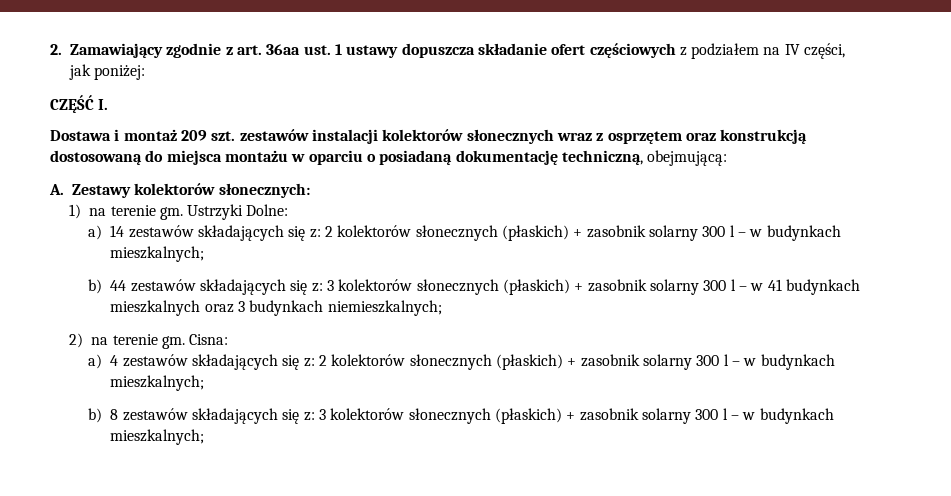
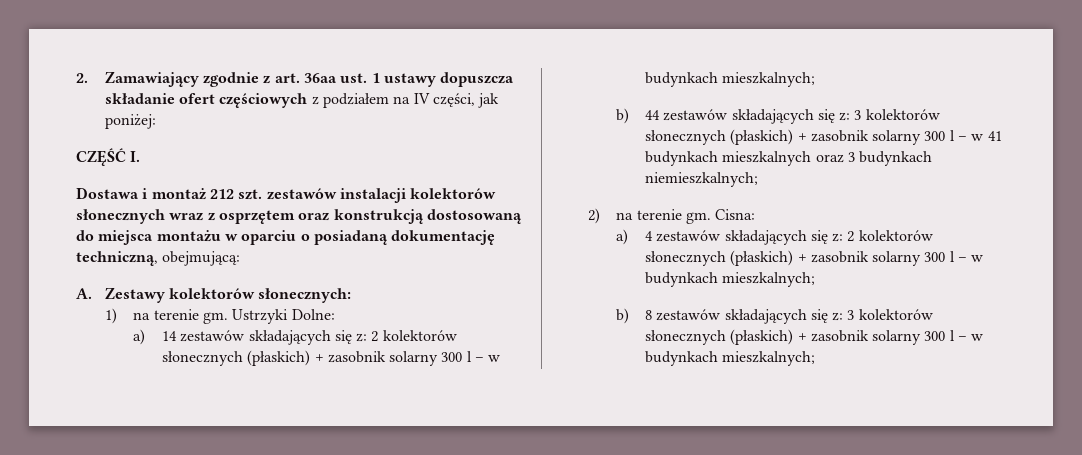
[180,130,207,141] 209 -> [209,189,234,199] 212

